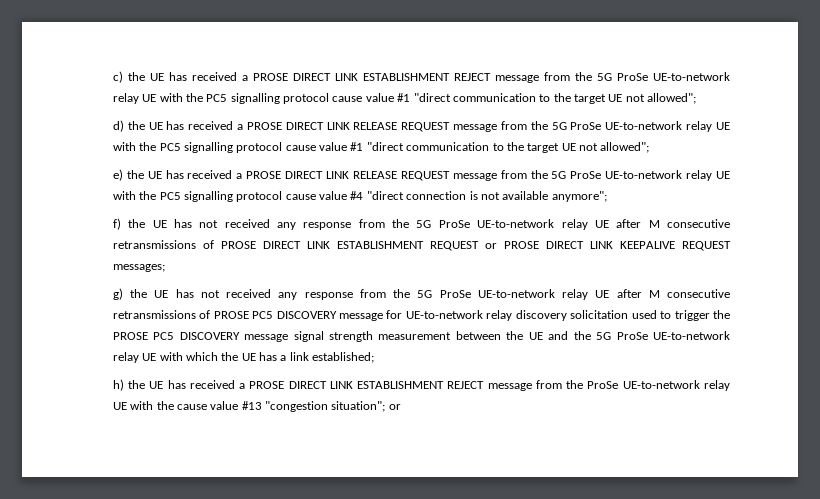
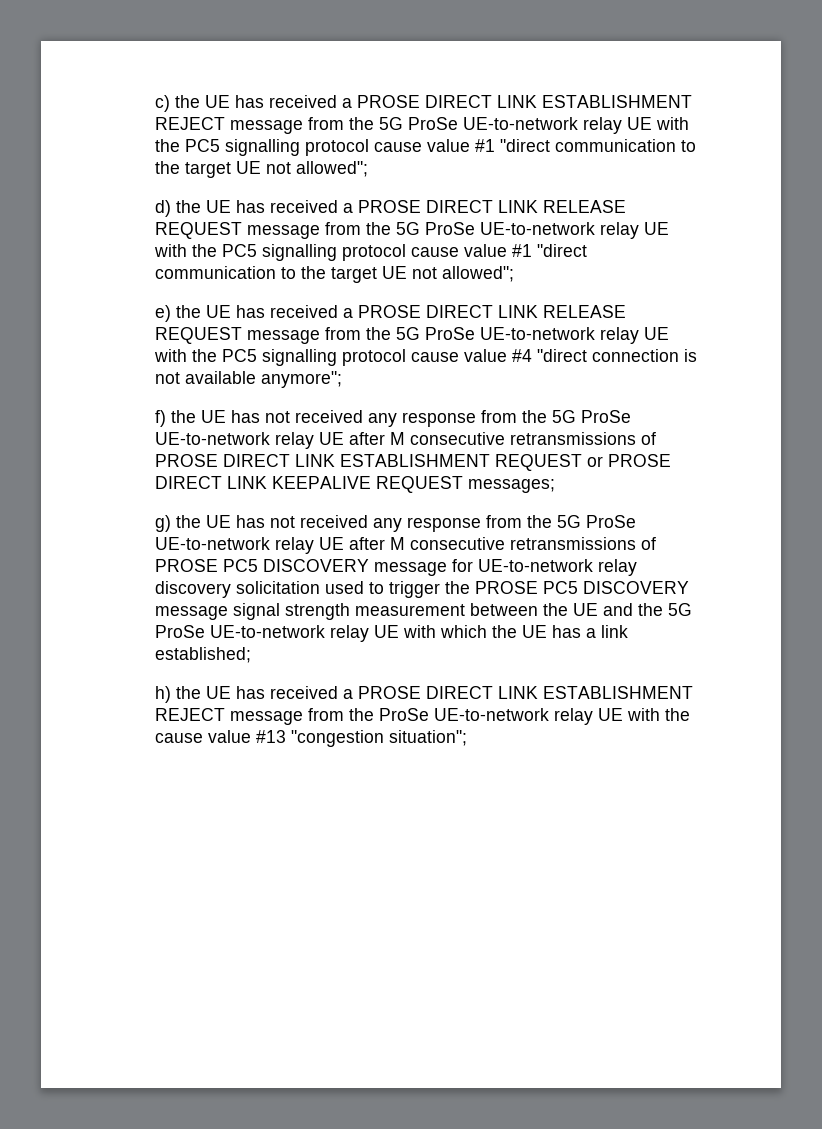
[388,404,401,410] or -> (468, 738) none

